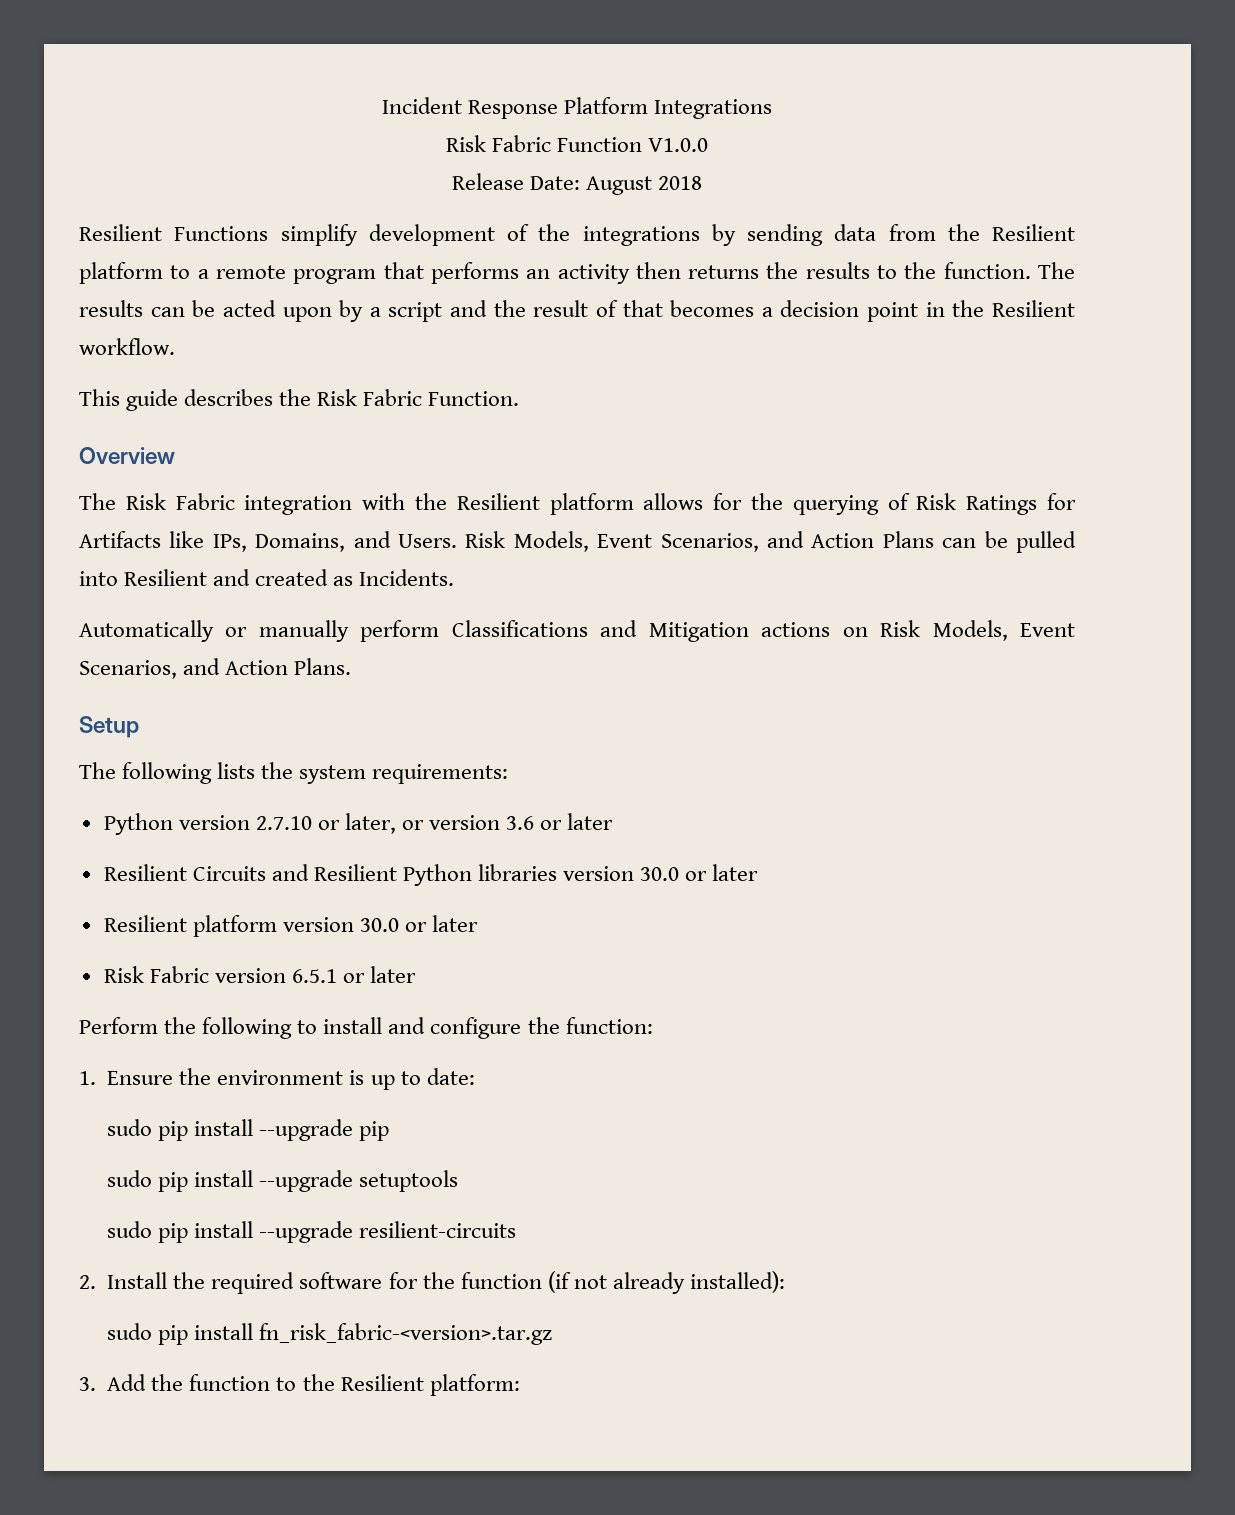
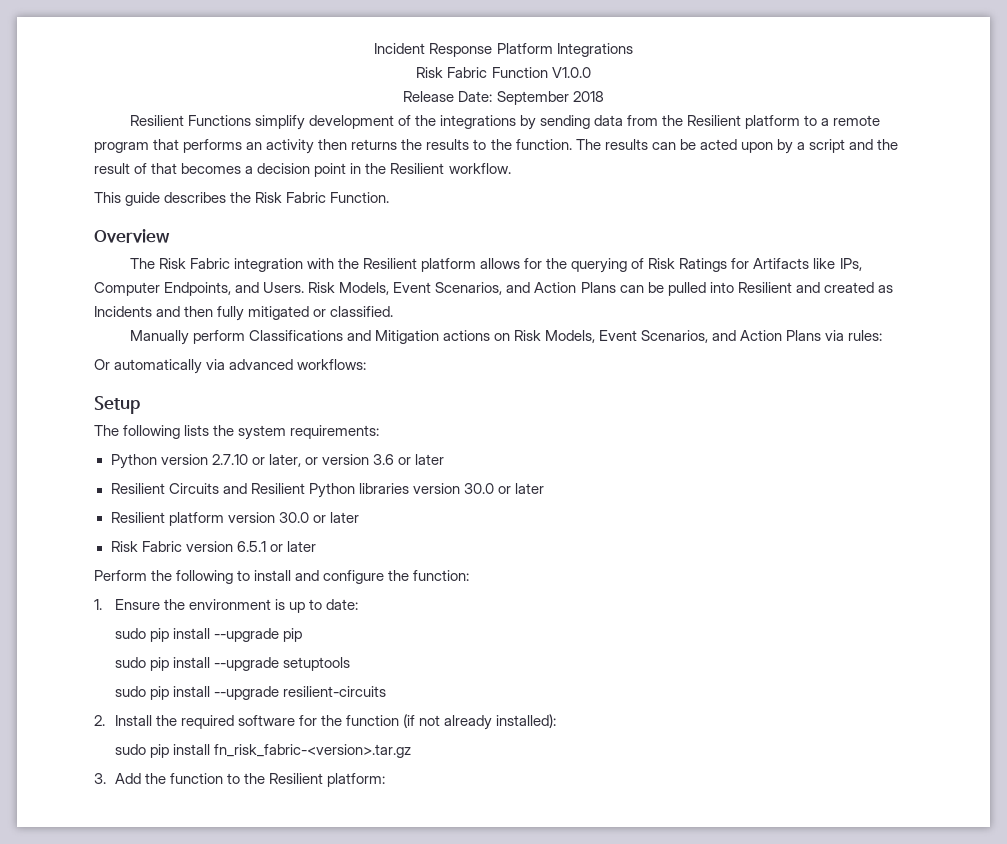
[586,176,653,195] August -> [496,91,569,105] September
[255,533,346,552] Domains, -> [94,282,232,296] Computer Endpoints,
[359,569,455,586] [79,620,349,642] Incidents. // Automatically or manually -> [94,306,394,321] [129,330,189,345] Incidents and then fully mitigated or classified. // Manually
[294,658,352,675] Plans. -> [786,330,883,341] [94,359,367,374] Plans via rules: // Or automatically via advanced workflows:

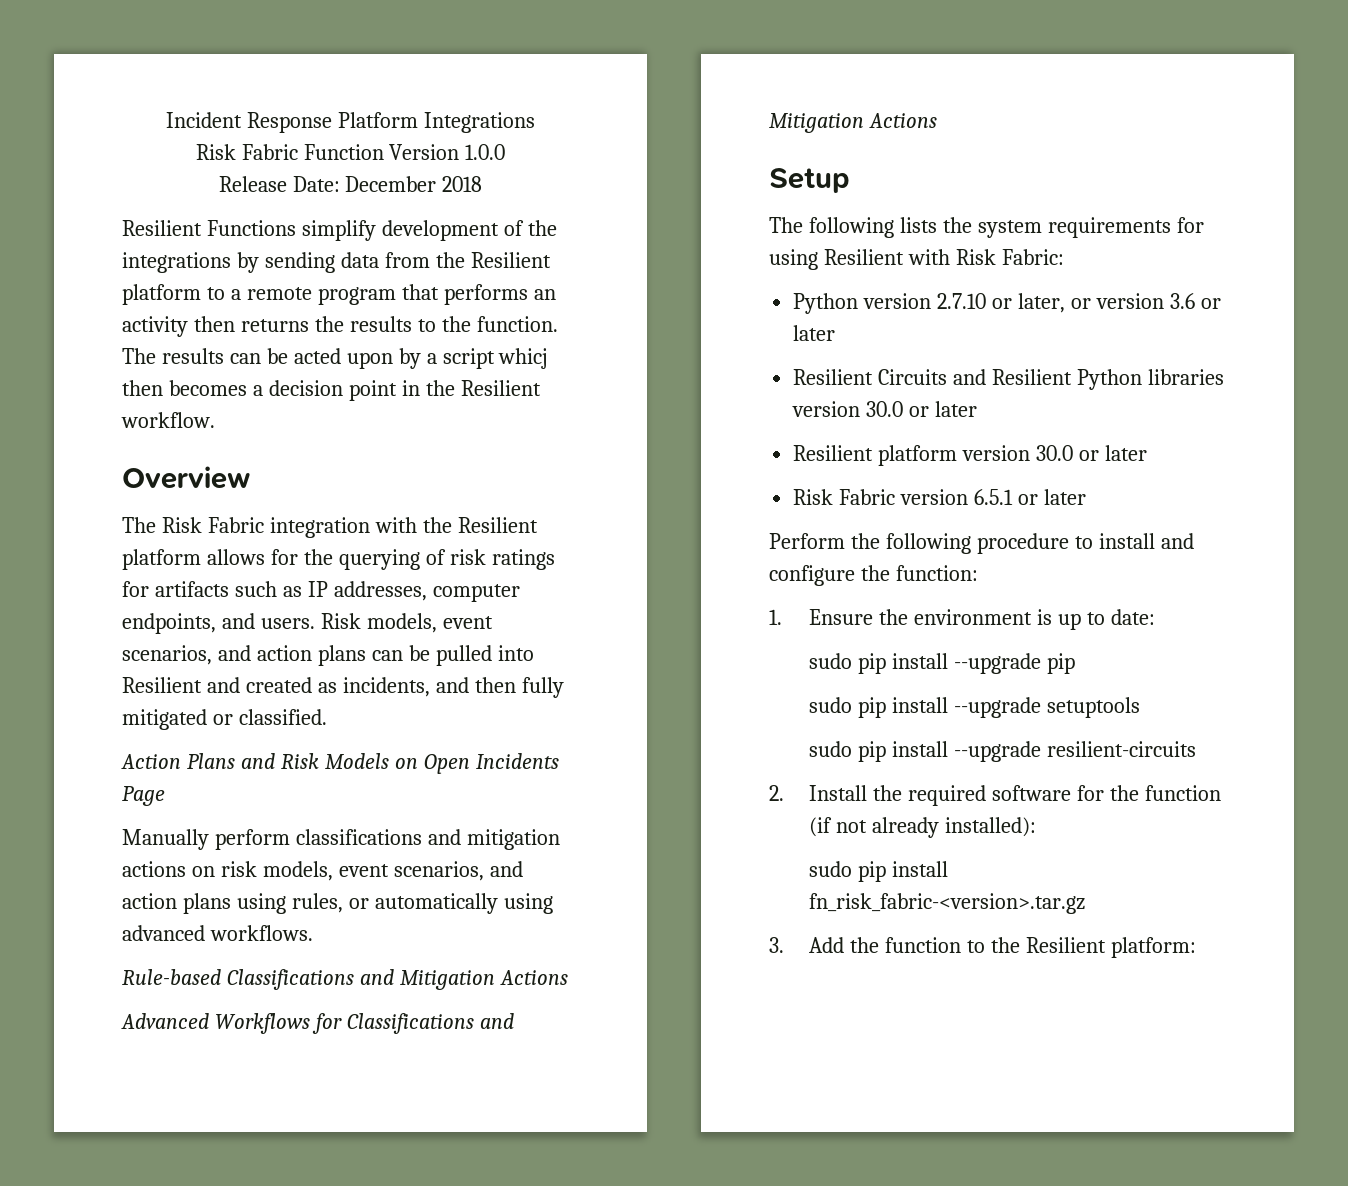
[551,67,591,78] V1.0.0 -> [389,144,506,160] Version 1.0.0
[496,91,569,105] September -> [345,176,437,192] December
[849,139,899,150] [94,163,178,174] and the result of that -> [498,348,549,369] [122,380,163,396] whicj then
[94,192,390,206] // This guide describes the Risk Fabric Function. -> (215, 420) none
[648,258,862,272] [94,282,616,296] Risk Ratings for Artifacts like IPs, Computer Endpoints, and Users. Risk Models, Event Scenarios, and Action Plans -> [449,549,555,570] [122,581,520,602] [122,613,493,634] [122,645,366,666] risk ratings for artifacts such as IP addresses, computer endpoints, and users. Risk models, event scenarios, and action plans
[94,306,152,317] Incidents -> [342,677,430,697] incidents,
[129,330,883,345] [94,359,367,374] Manually perform Classifications and Mitigation actions on Risk Models, Event Scenarios, and Action Plans via rules: // Or automatically via advanced workflows: -> [121,753,559,774] [122,786,165,806] [122,829,560,850] [122,861,523,881] [122,893,553,914] [122,925,313,941] [122,969,568,990] [121,1013,514,1034] [769,113,937,133] Action Plans and Risk Models on Open Incidents Page // Manually perform classifications and mitigation actions on risk models, event scenarios, and action plans using rules, or automatically using advanced workflows. // Rule-based Classifications and Mitigation Actions // Advanced Workflows for Classifications and Mitigation Actions
[290,425,380,439] requirements: -> [1047,217,1204,238] [769,249,1064,270] requirements for using Resilient with Risk Fabric:
(234, 577) none -> [976,533,1069,554] procedure

